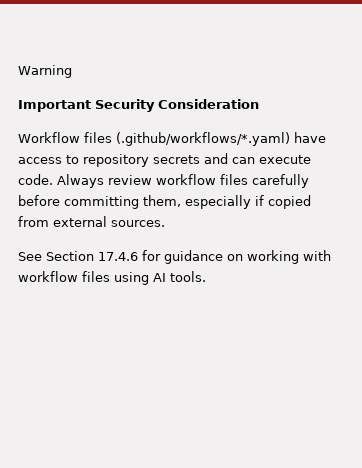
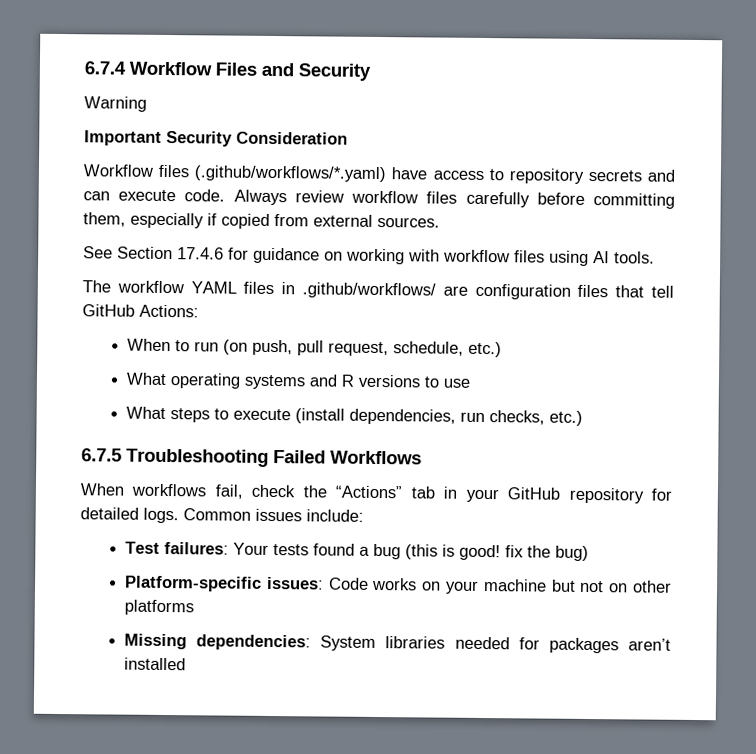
(18, 71) none -> [84,61,371,81] 6.7.4 Workflow Files and Security //
(206, 276) none -> [82,280,674,300] [82,304,199,318] [126,338,502,358] [125,372,470,390] [125,406,583,426] [81,448,422,467] [80,483,672,504] [80,507,364,524] [124,541,589,561] [123,575,672,594] [123,599,194,616] [123,633,671,654] [123,657,186,671] // The workflow YAML files in .github/workflows/ are configuration files that tell GitHub Actions: // When to run (on push, pull request, schedule, etc.) // What operating systems and R versions to use // What steps to execute (install dependencies, run checks, etc.) // 6.7.5 Troubleshooting Failed Workflows // When workflows fail, check the “Actions” tab in your GitHub repository for detailed logs. Common issues include: // Test failures: Your tests found a bug (this is good! fix the bug) // Platform-specific issues: Code works on your machine but not on other platforms // Missing dependencies: System libraries needed for packages aren’t installed

